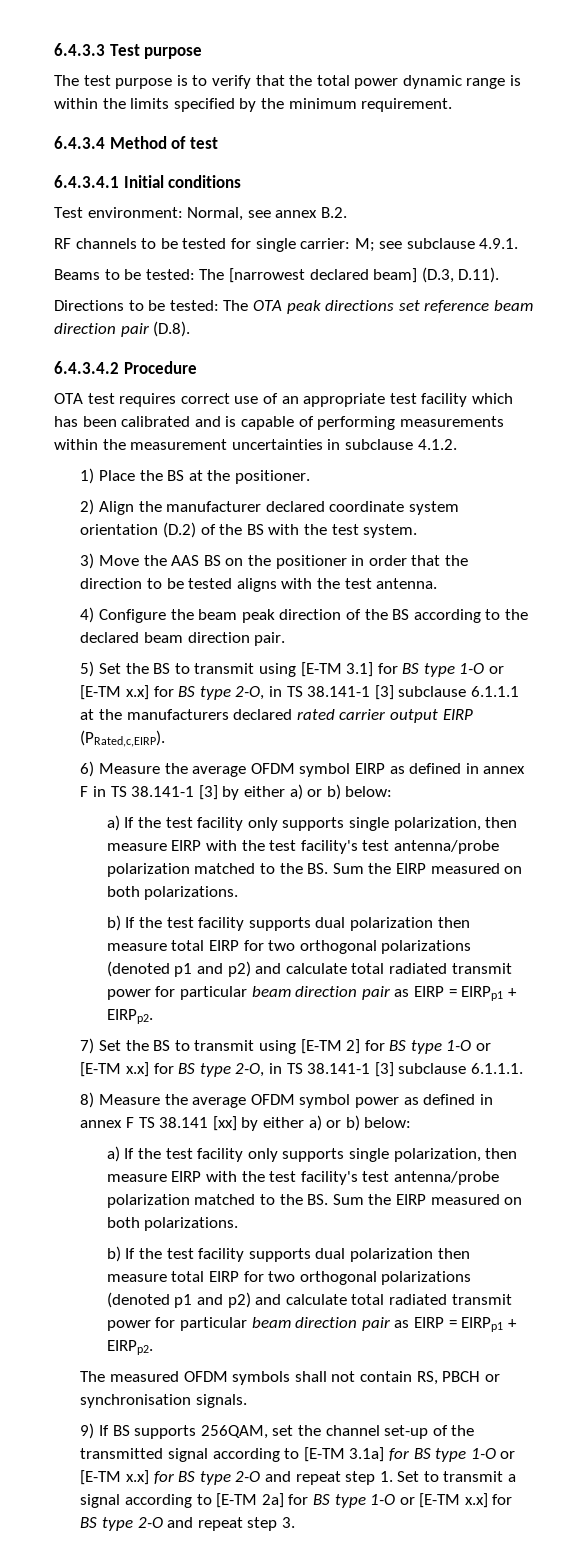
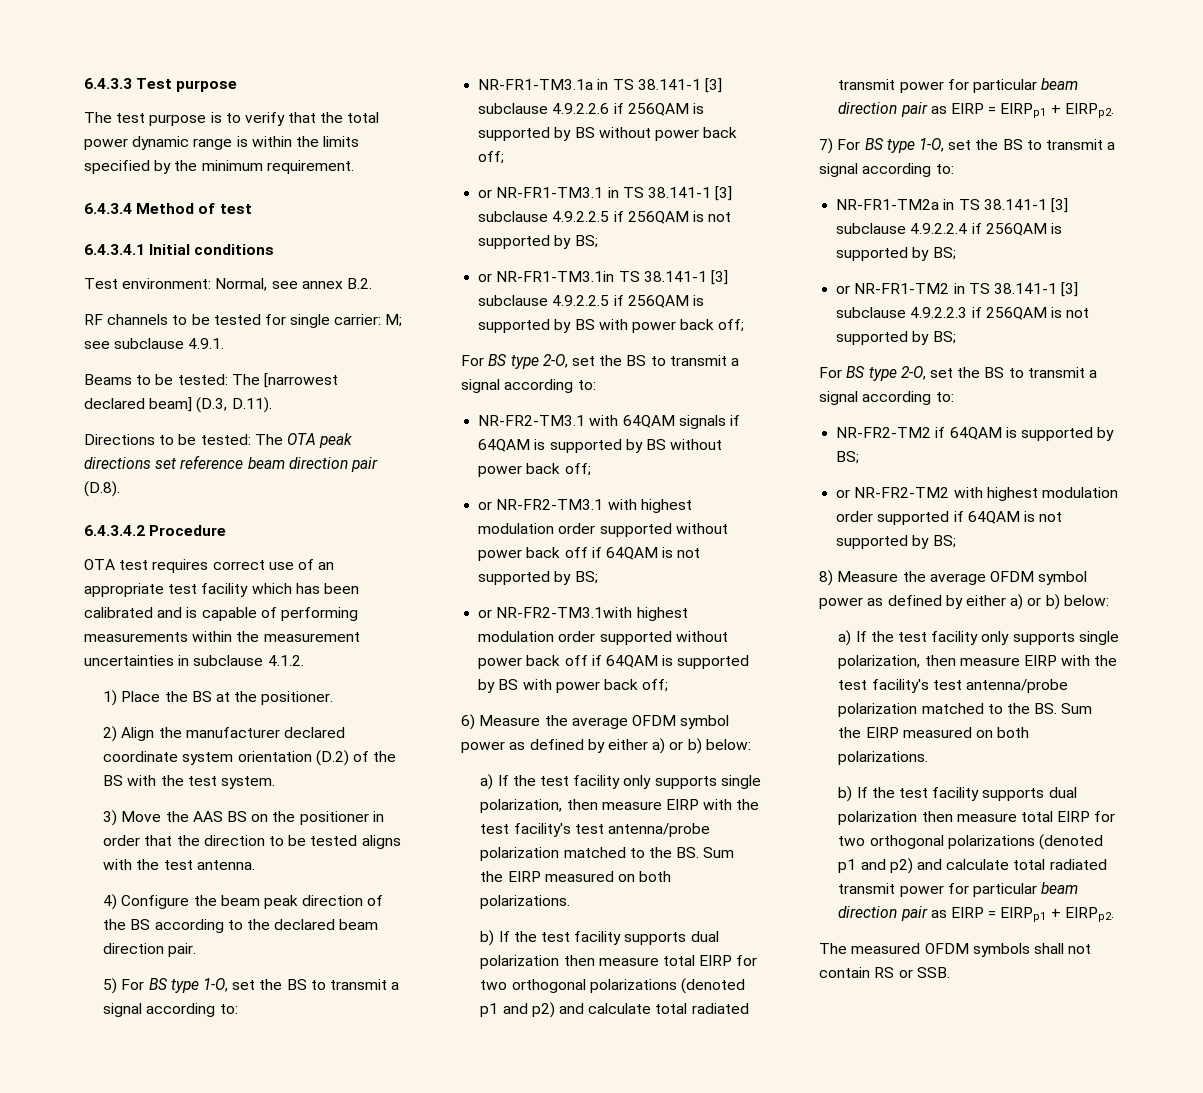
[98,662,505,677] [80,685,519,700] [80,709,473,723] [80,730,166,747] Set the BS to transmit using [E-TM 3.1] for BS type 1-O or [E-TM x.x] for BS type 2-O, in TS 38.141-1 [3] subclause 6.1.1.1 at the manufacturers declared rated carrier output EIRP (PRated,c,EIRP). -> [121,978,400,993] [103,1003,238,1017] [478,78,723,93] [478,103,705,116] [478,127,738,141] [478,151,505,164] [478,186,733,201] [478,211,732,224] [478,235,598,249] [478,270,729,285] [478,295,705,308] [478,319,745,333] [461,354,739,369] [461,379,596,393] [478,415,741,429] [478,439,723,453] [478,463,591,477] [478,499,692,513] [478,523,728,537] [478,547,701,561] [478,571,598,585] [478,607,688,621] [478,631,728,645] [478,655,750,669] [478,679,669,693] For BS type 1-O, set the BS to transmit a signal according to: // NR-FR1-TM3.1a in TS 38.141-1 [3] subclause 4.9.2.2.6 if 256QAM is supported by BS without power back off; // or NR-FR1-TM3.1 in TS 38.141-1 [3] subclause 4.9.2.2.5 if 256QAM is not supported by BS; // or NR-FR1-TM3.1in TS 38.141-1 [3] subclause 4.9.2.2.5 if 256QAM is supported by BS with power back off; // For BS type 2-O, set the BS to transmit a signal according to: // NR-FR2-TM3.1 with 64QAM signals if 64QAM is supported by BS without power back off; // or NR-FR2-TM3.1 with highest modulation order supported without power back off if 64QAM is not supported by BS; // or NR-FR2-TM3.1with highest modulation order supported without power back off if 64QAM is supported by BS with power back off;
[354,763,526,774] [80,785,218,800] EIRP as defined in annex F in TS 38.141-1 [3] -> [461,739,584,753] power as defined
[98,1039,492,1054] [80,1062,523,1077] Set the BS to transmit using [E-TM 2] for BS type 1-O or [E-TM x.x] for BS type 2-O, in TS 38.141-1 [3] subclause 6.1.1.1. -> [837,138,1116,153] [819,163,954,177] [836,198,1069,213] [836,223,1063,236] [836,247,956,261] [836,282,1079,297] [836,307,1090,320] [836,331,956,345] [819,366,1097,381] [819,391,954,405] [836,427,1115,441] [836,451,860,464] [836,487,1119,501] [836,511,1063,525] [836,535,956,549] For BS type 1-O, set the BS to transmit a signal according to: // NR-FR1-TM2a in TS 38.141-1 [3] subclause 4.9.2.2.4 if 256QAM is supported by BS; // or NR-FR1-TM2 in TS 38.141-1 [3] subclause 4.9.2.2.3 if 256QAM is not supported by BS; // For BS type 2-O, set the BS to transmit a signal according to: // NR-FR2-TM2 if 64QAM is supported by BS; // or NR-FR2-TM2 with highest modulation order supported if 64QAM is not supported by BS;
[479,1094,493,1105] [80,1116,237,1131] in annex F TS 38.141 [xx] -> (942, 600) none
[416,1371,500,1385] [80,1394,247,1408] [80,1423,475,1439] [80,1447,516,1462] [80,1470,517,1485] [80,1493,513,1508] [80,1517,295,1531] RS, PBCH or synchronisation signals. // 9) If BS supports 256QAM, set the channel set-up of the transmitted signal according to [E-TM 3.1a] for BS type 1-O or [E-TM x.x] for BS type 2-O and repeat step 1. Set to transmit a signal according to [E-TM 2a] for BS type 1-O or [E-TM x.x] for BS type 2-O and repeat step 3. -> [874,967,950,978] RS or SSB.

